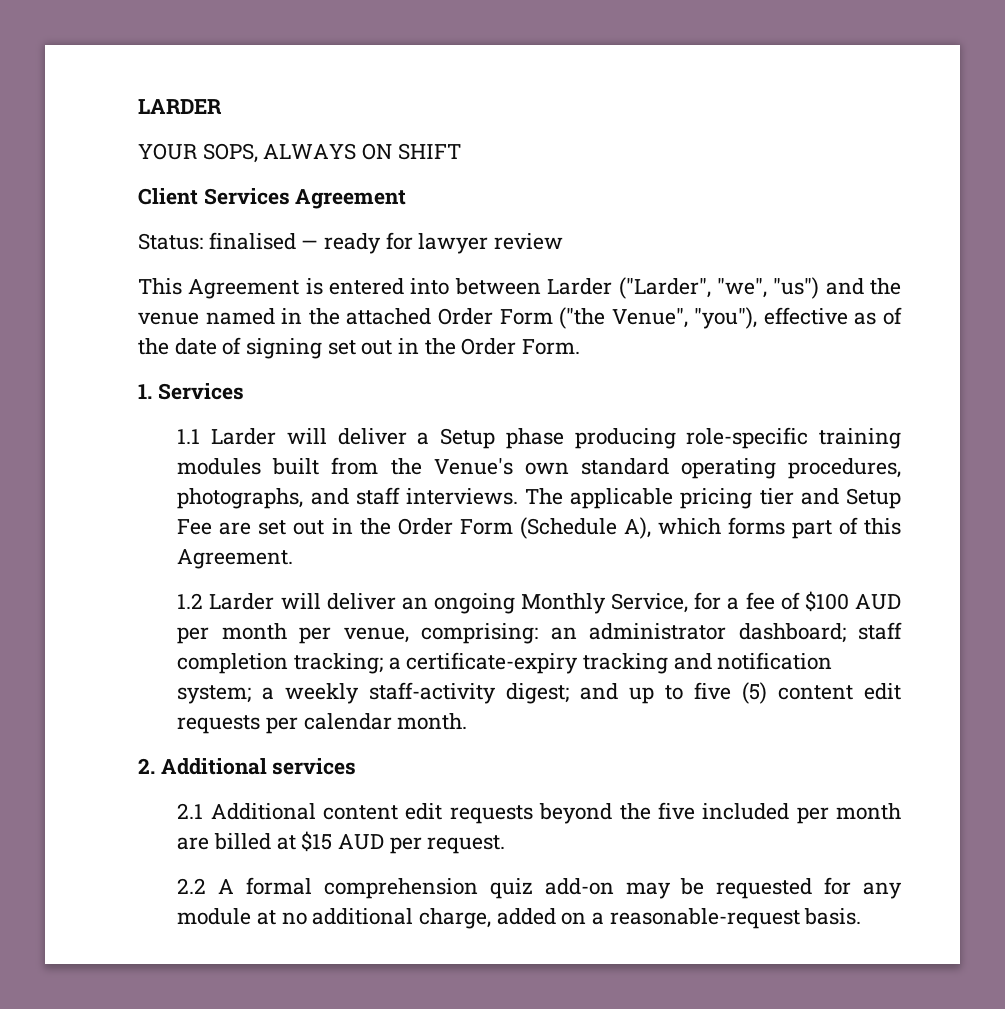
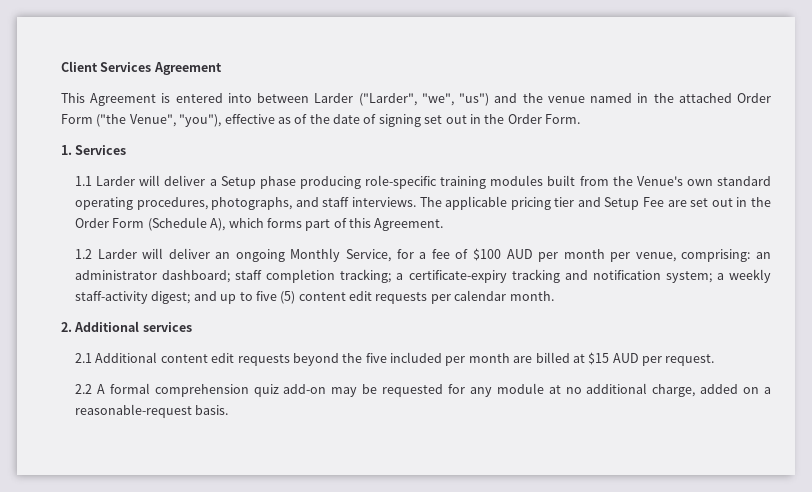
[138,99,222,114] [138,143,461,163] [138,188,407,209] [138,232,564,254] LARDER // YOUR SOPS, ALWAYS ON SHIFT // Client Services Agreement // Status: finalised — ready for lawyer review -> [61,61,222,75] Client Services Agreement

